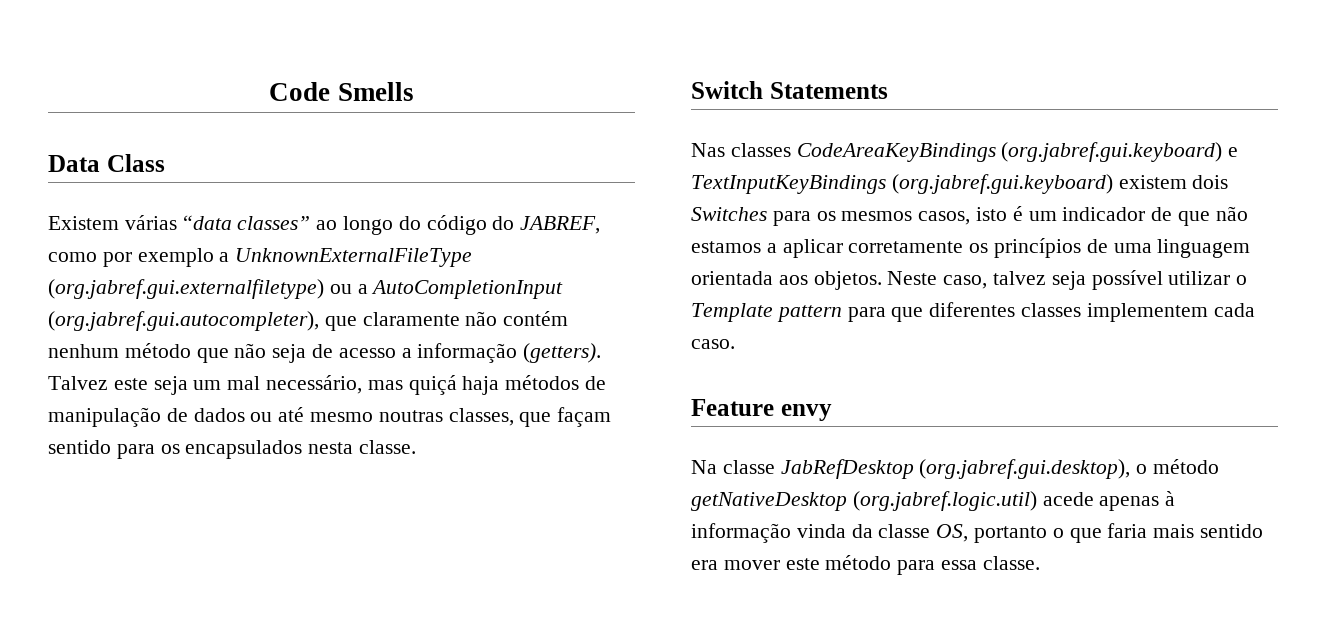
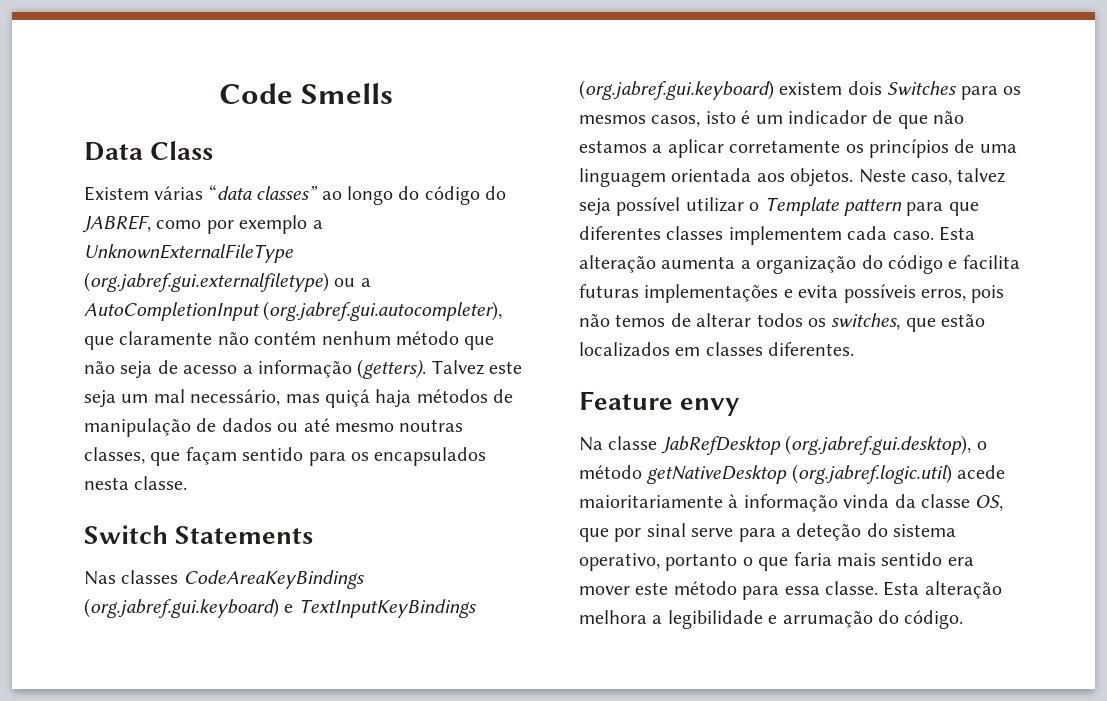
(735, 344) none -> [939,226,975,241] [579,255,1020,274] [579,284,1005,303] [579,313,986,332] [579,342,855,357] Esta alteração aumenta a organização do código e facilita futuras implementações e evita possíveis erros, pois não temos de alterar todos os switches, que estão localizados em classes diferentes.
[1099,496,1160,511] apenas -> [579,495,723,508] maioritariamente
(969, 533) none -> [579,523,957,542] [579,553,660,571] que por sinal serve para a deteção do sistema operativo,
(1040, 563) none -> [883,581,1002,599] [579,610,964,629] Esta alteração melhora a legibilidade e arrumação do código.

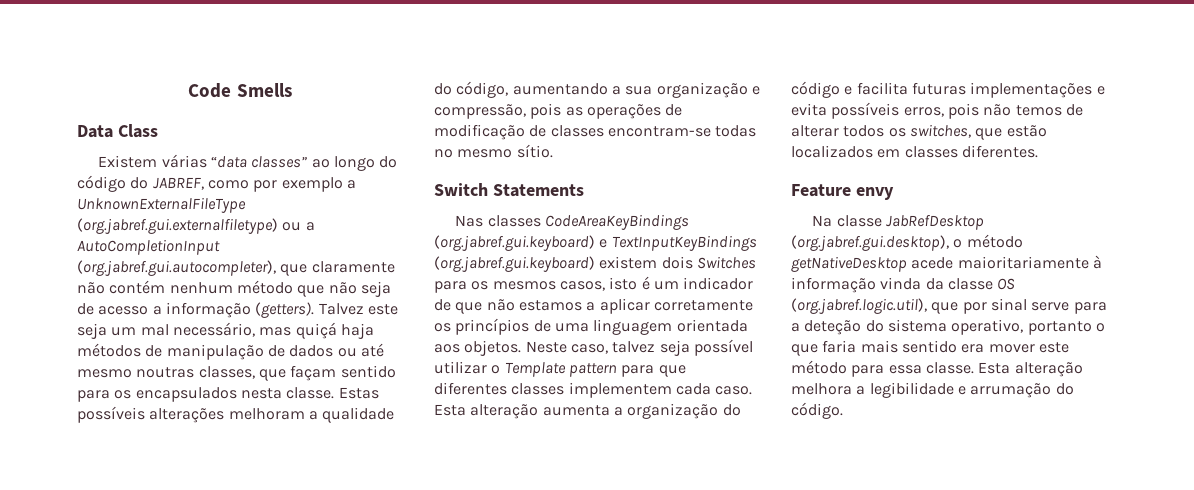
(188, 483) none -> [338,387,379,399] [77,406,395,423] [434,81,760,98] [434,103,683,119] [434,124,757,140] [434,144,553,158] Estas possíveis alterações melhoram a qualidade do código, aumentando a sua organização e compressão, pois as operações de modificação de classes encontram-se todas no mesmo sítio.
[791,464,952,484] (org.jabref.logic.util) -> (907, 264) none
[975,495,1004,511] OS, -> [997,278,1016,290] [791,298,927,314] OS (org.jabref.logic.util),

